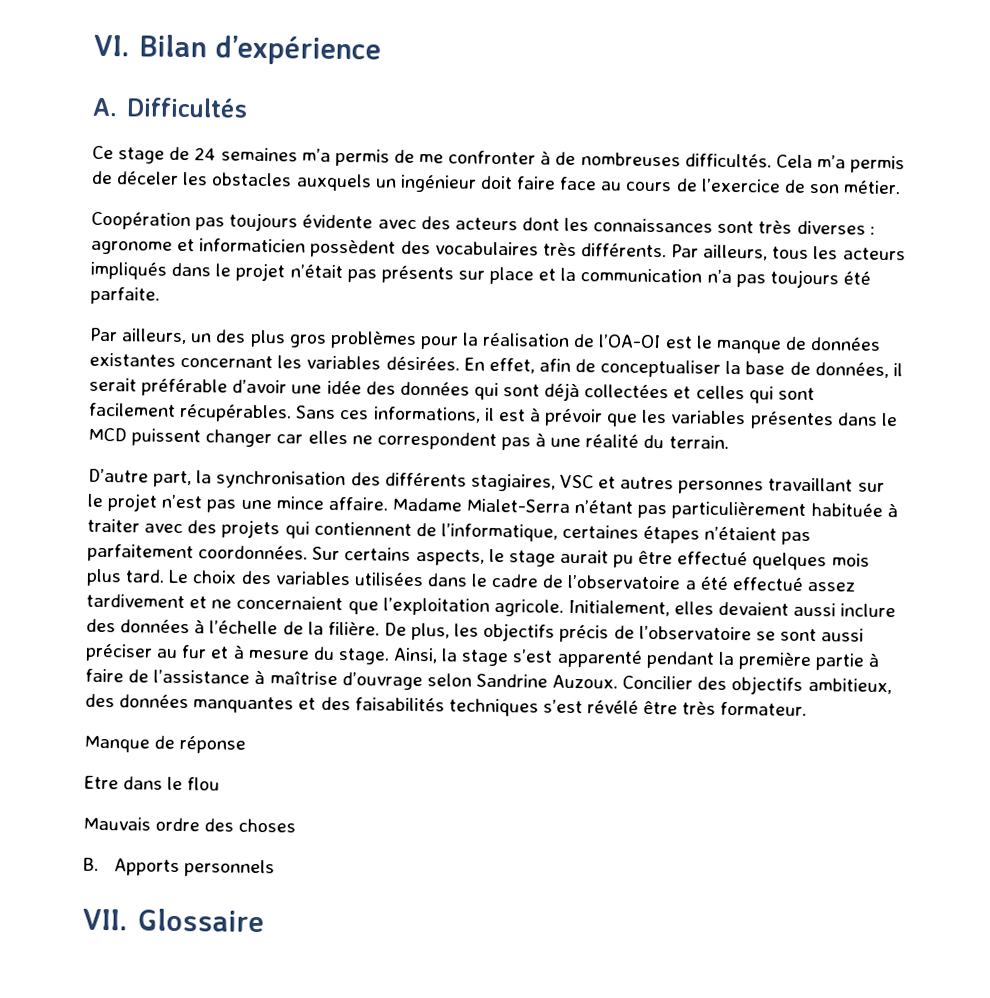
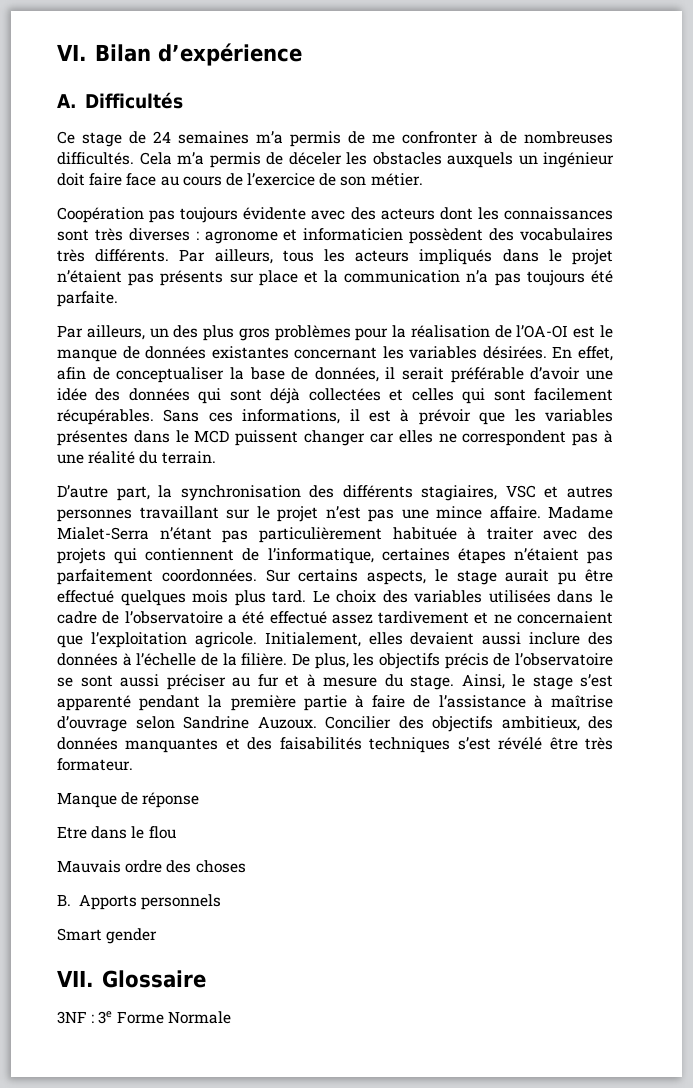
[289,264,343,279] n’était -> [57,270,122,283] n’étaient
[441,648,459,662] la -> [512,674,525,687] le
(276, 868) none -> [57,928,158,944] // Smart gender
(264, 920) none -> [57,1011,231,1024] // 3NF : 3e Forme Normale

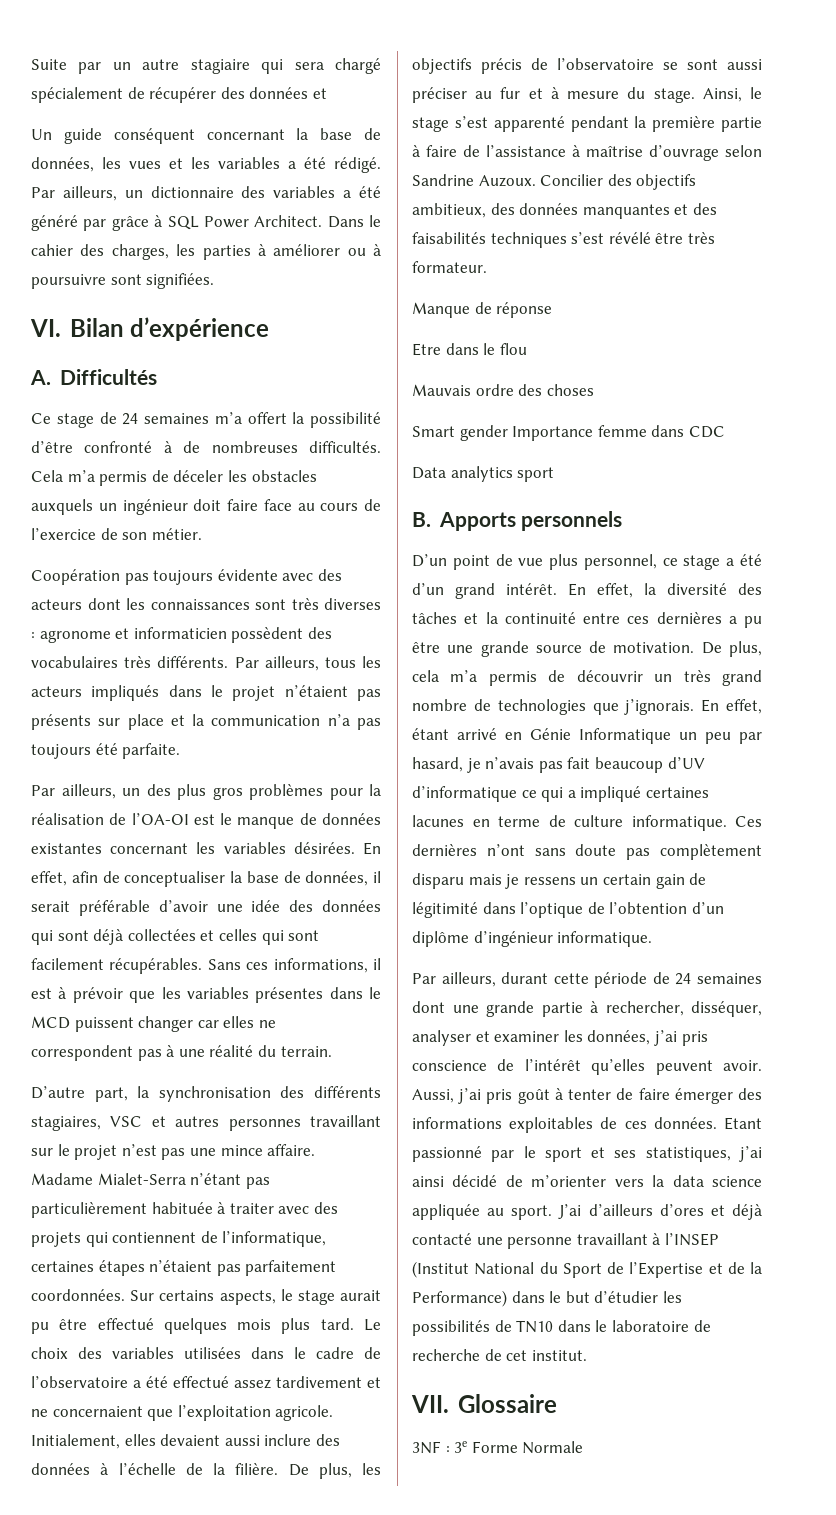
(57, 52) none -> [31,58,381,74] [31,87,327,103] [31,128,381,144] [31,157,381,173] [31,186,381,201] [31,215,381,231] [31,244,381,260] [31,273,215,289] Suite par un autre stagiaire qui sera chargé spécialement de récupérer des données et // Un guide conséquent concernant la base de données, les vues et les variables a été rédigé. Par ailleurs, un dictionnaire des variables a été généré par grâce à SQL Power Architect. Dans le cahier des charges, les parties à améliorer ou à poursuivre sont signifiées. //
[290,131,478,147] permis de me confronter -> [247,412,381,428] [31,441,153,453] offert la possibilité d’être confronté
[57,894,221,910] [57,928,158,944] B. Apports personnels // Smart gender -> [412,425,725,441] [412,466,555,482] [412,511,623,531] [412,554,762,570] [412,583,762,599] [412,612,762,628] [412,641,762,657] [412,670,762,686] [412,699,762,715] [412,728,762,744] [412,757,705,773] [412,786,709,802] [412,815,762,831] [412,844,762,860] [412,873,707,889] [412,902,724,918] [412,931,653,947] [412,972,762,988] [412,1001,762,1017] [412,1030,708,1046] [412,1059,762,1075] [412,1088,762,1104] [412,1117,762,1133] [412,1146,762,1162] [412,1175,762,1187] [412,1204,762,1220] [412,1233,719,1249] [412,1261,762,1278] [412,1290,682,1307] [412,1320,711,1336] [412,1349,587,1361] Smart gender Importance femme dans CDC // Data analytics sport // B. Apports personnels // D’un point de vue plus personnel, ce stage a été d’un grand intérêt. En effet, la diversité des tâches et la continuité entre ces dernières a pu être une grande source de motivation. De plus, cela m’a permis de découvrir un très grand nombre de technologies que j’ignorais. En effet, étant arrivé en Génie Informatique un peu par hasard, je n’avais pas fait beaucoup d’UV d’informatique ce qui a impliqué certaines lacunes en terme de culture informatique. Ces dernières n’ont sans doute pas complètement disparu mais je ressens un certain gain de légitimité dans l’optique de l’obtention d’un diplôme d’ingénieur informatique. // Par ailleurs, durant cette période de 24 semaines dont une grande partie à rechercher, disséquer, analyser et examiner les données, j’ai pris conscience de l’intérêt qu’elles peuvent avoir. Aussi, j’ai pris goût à tenter de faire émerger des informations exploitables de ces données. Etant passionné par le sport et ses statistiques, j’ai ainsi décidé de m’orienter vers la data science appliquée au sport. J’ai d’ailleurs d’ores et déjà contacté une personne travaillant à l’INSEP (Institut National du Sport de l’Expertise et de la Performance) dans le but d’étudier les possibilités de TN10 dans le laboratoire de recherche de cet institut.

